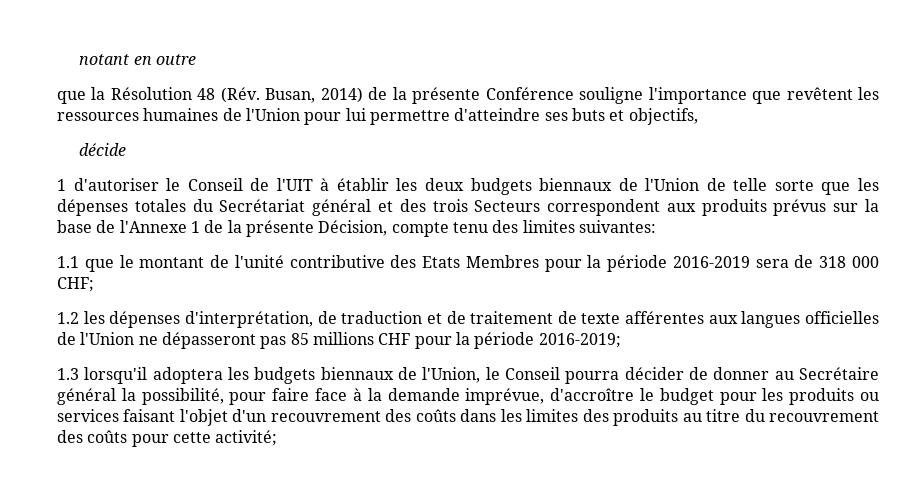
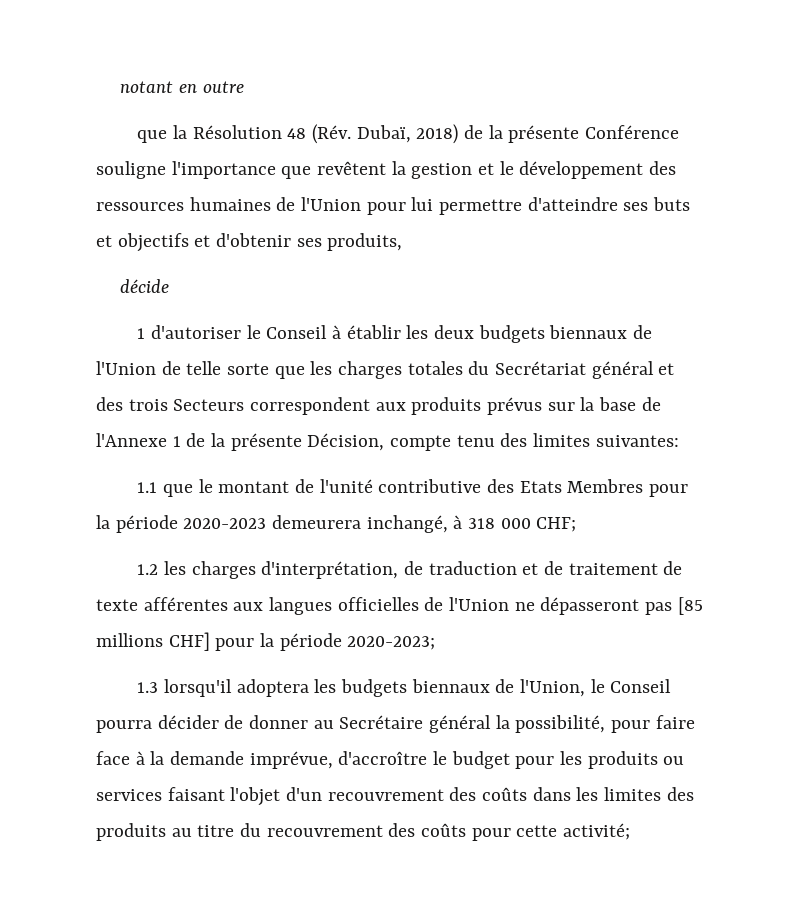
[265,87,363,103] Busan, 2014) -> [356,124,459,144] Dubaï, 2018)
[858,87,880,100] les -> [391,161,677,179] la gestion et le développement des
[628,108,698,125] objectifs, -> [117,233,403,252] objectifs et d'obtenir ses produits,
[250,178,313,191] de l'UIT -> (328, 332) none
[57,199,128,216] dépenses -> [338,361,403,379] charges
[672,255,814,268] 2016-2019 sera de -> [183,515,463,533] 2020-2023 demeurera inchangé, à
[109,311,181,328] dépenses -> [191,561,256,579] charges
[290,332,621,349] 85 millions CHF pour la période 2016-2019; -> [677,597,703,615] [96,632,436,651] [85 millions CHF] pour la période 2020-2023;

